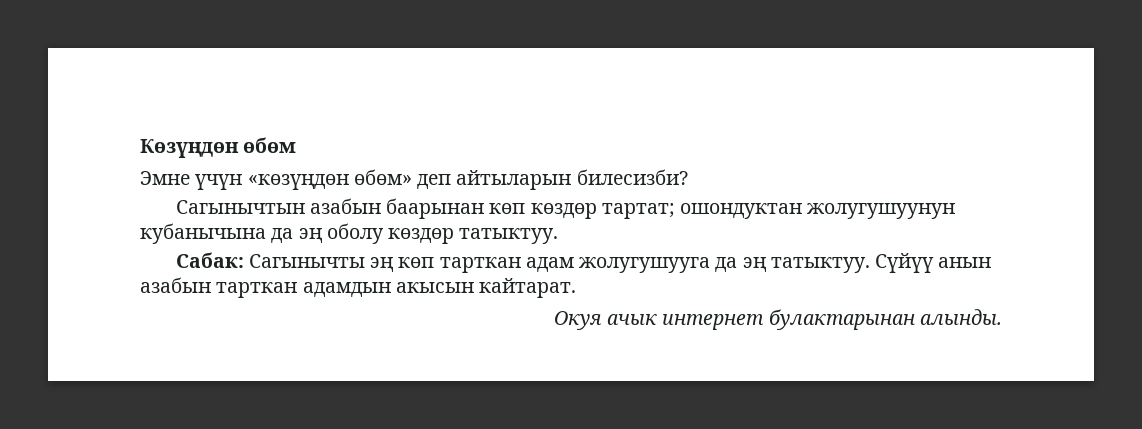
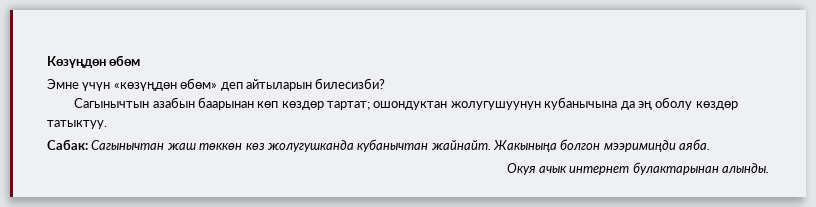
[248,253,992,273] [140,277,577,298] Сагынычты эң көп тарткан адам жолугушууга да эң татыктуу. Сүйүү анын азабын тарткан адамдын акысын кайтарат. -> [91,139,711,152] Сагынычтан жаш төккөн көз жолугушканда кубанычтан жайнайт. Жакыныңа болгон мээримиңди аяба.

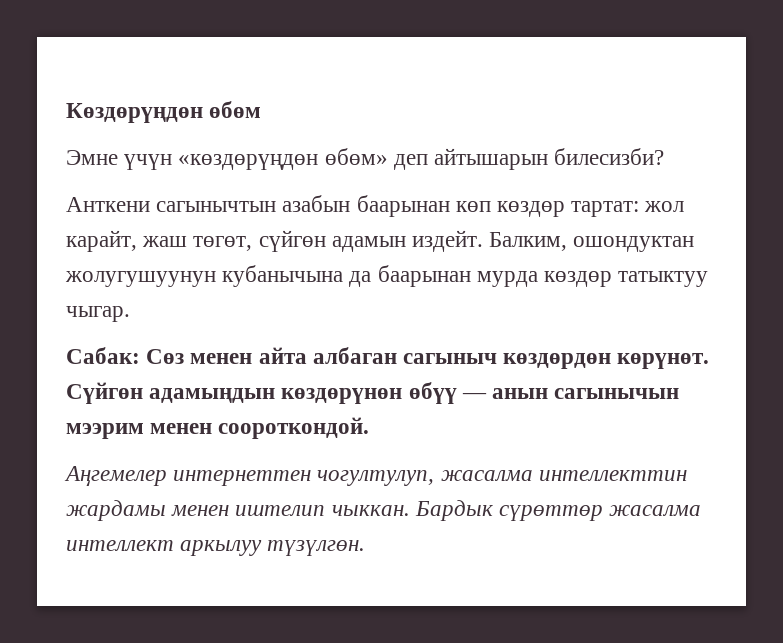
[47,56,106,68] Көзүңдөн -> [66,103,203,123] Көздөрүңдөн
[113,82,177,91] «көзүңдөн -> [178,154,319,170] «көздөрүңдөн
[245,79,312,91] айтыларын -> [434,148,549,170] айтышарын
[74,98,150,108] Сагынычтын -> [66,197,277,212] Анткени сагынычтын
[327,97,738,110] [47,120,107,129] [47,139,711,152] [506,162,769,175] тартат; ошондуктан жолугушуунун кубанычына да эң оболу көздөр татыктуу. // Сабак: Сагынычтан жаш төккөн көз жолугушканда кубанычтан жайнайт. Жакыныңа болгон мээримиңди аяба. // Окуя ачык интернет булактарынан алынды. -> [571,201,685,217] [66,230,695,252] [65,265,709,287] [66,306,130,322] [66,347,710,369] [66,382,680,404] [66,417,370,439] [64,466,687,486] [66,500,702,521] [66,540,366,556] тартат: жол карайт, жаш төгөт, сүйгөн адамын издейт. Балким, ошондуктан жолугушуунун кубанычына да баарынан мурда көздөр татыктуу чыгар. // Сабак: Сөз менен айта албаган сагыныч көздөрдөн көрүнөт. Сүйгөн адамыңдын көздөрүнөн өбүү — анын сагынычын мээрим менен соороткондой. // Аңгемелер интернеттен чогултулуп, жасалма интеллекттин жардамы менен иштелип чыккан. Бардык сүрөттөр жасалма интеллект аркылуу түзүлгөн.

